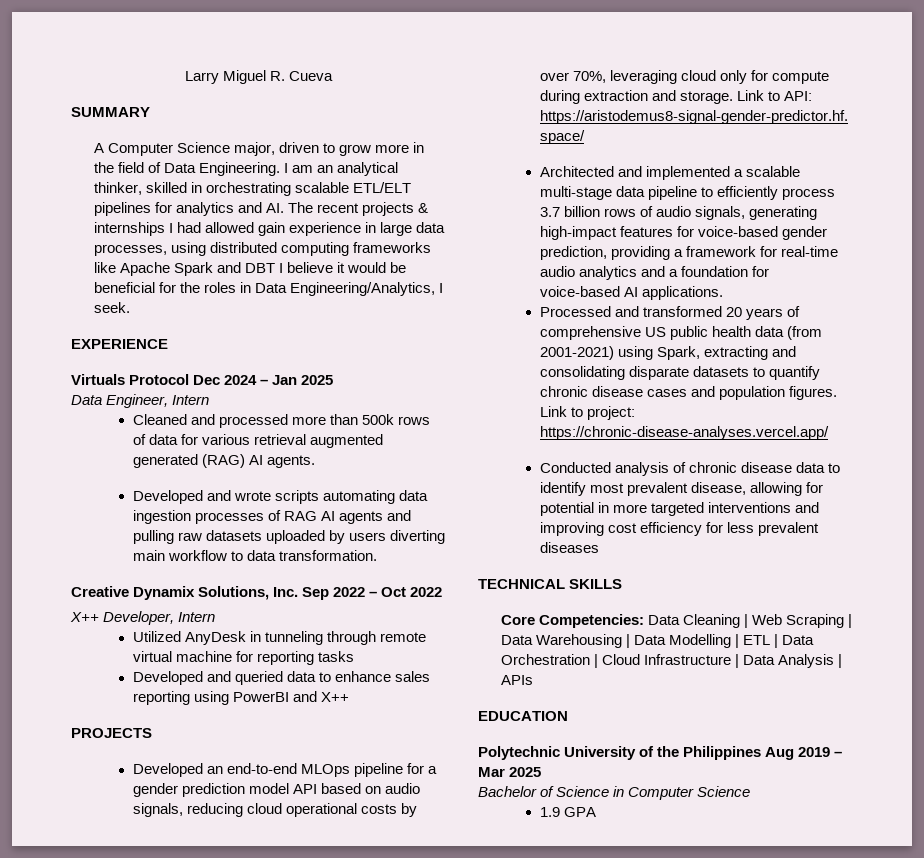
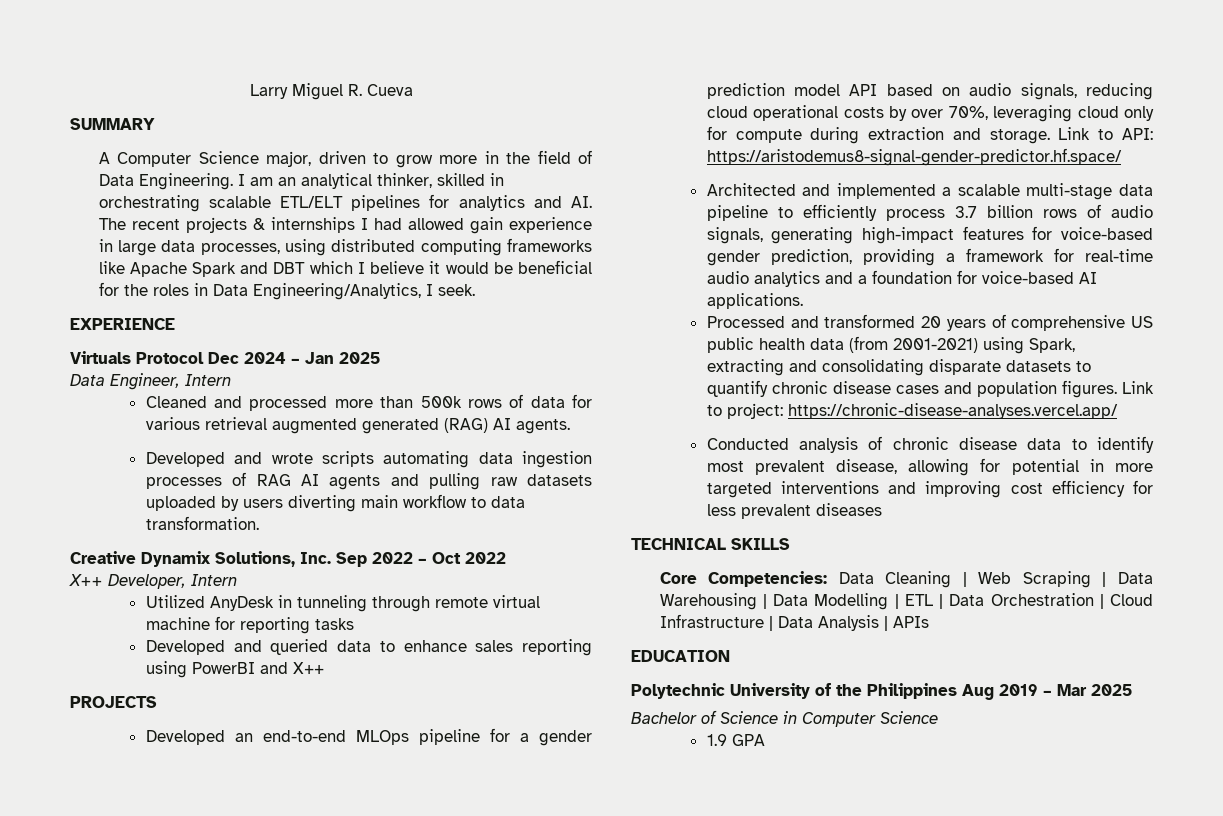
(275, 268) none -> [309,261,353,274] which

